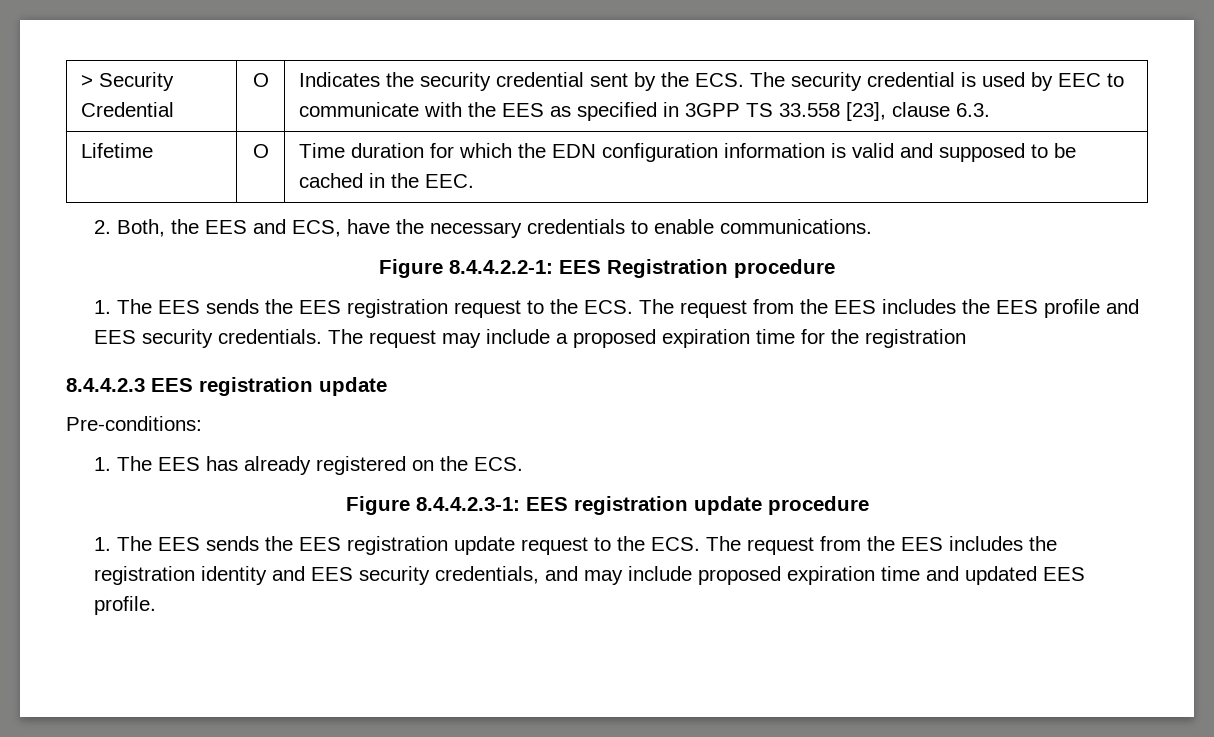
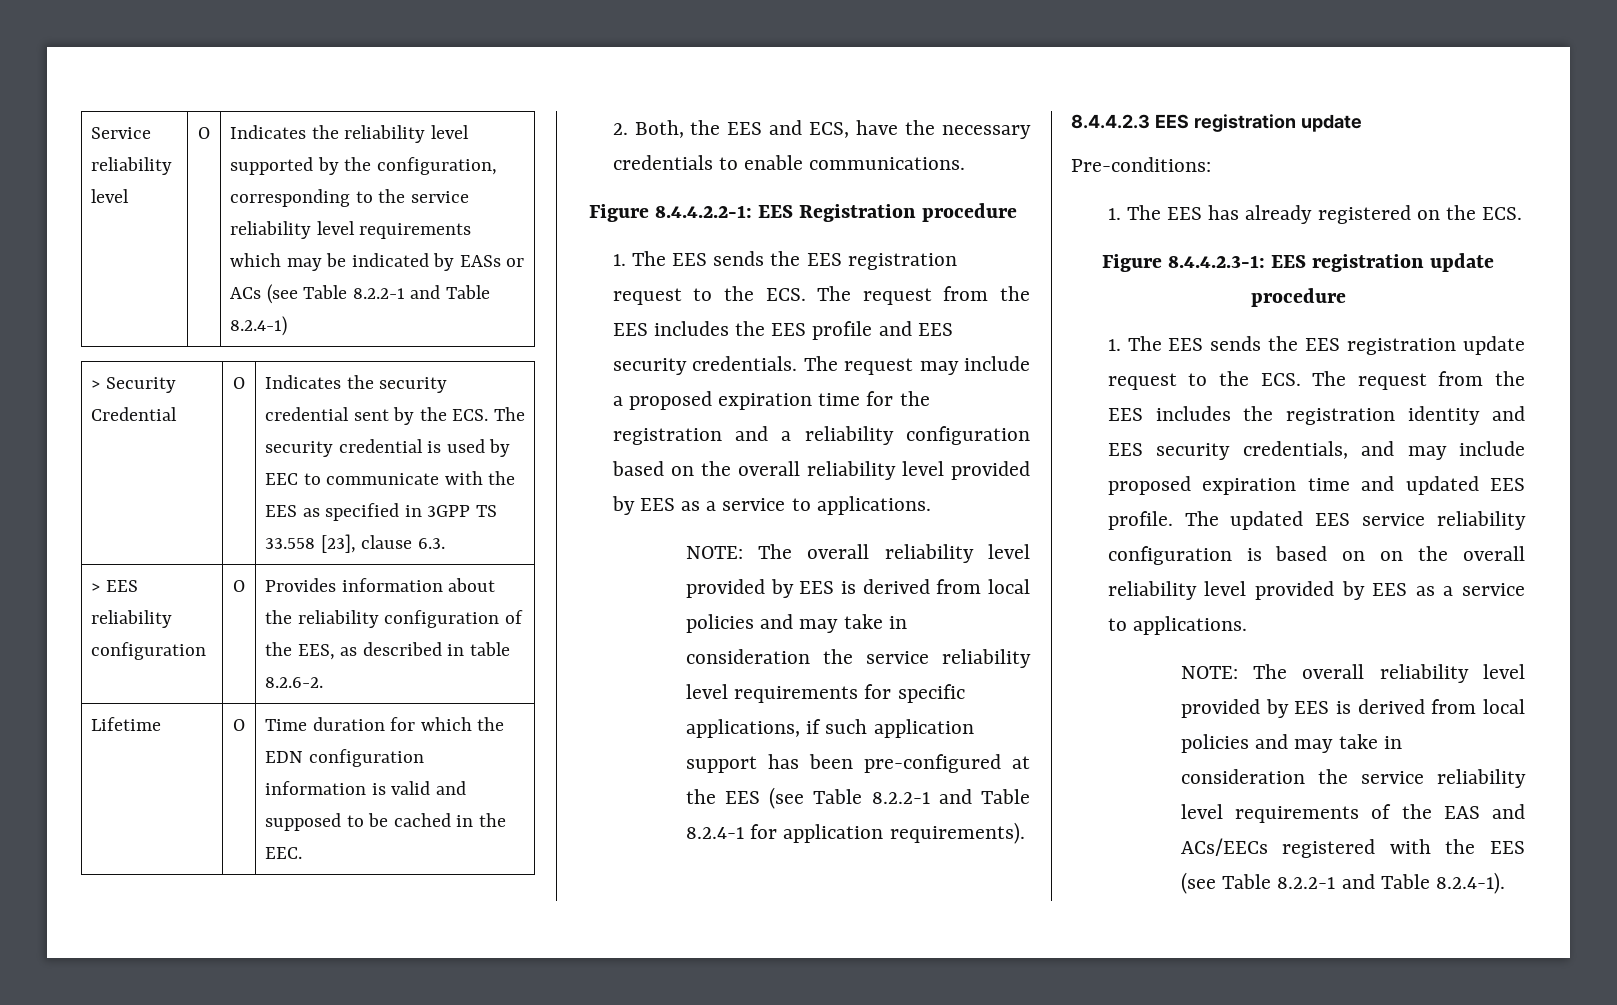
(81, 81) none -> [90,127,151,139] [90,157,172,175] [90,189,129,203] [198,127,210,139] [229,125,469,143] [229,157,497,175] [229,189,469,207] [229,221,472,239] [229,253,525,271] [229,284,490,304] [229,316,287,336] Service reliability level | O | Indicates the reliability level supported by the configuration, corresponding to the service reliability level requirements which may be indicated by EASs or ACs (see Table 8.2.2-1 and Table 8.2.4-1) //
(991, 110) none -> [90,580,138,592] [90,610,172,628] [90,642,206,660] [233,580,245,592] [264,578,496,592] [264,610,523,628] [264,642,510,660] [264,677,323,688] // > EES reliability configuration | O | Provides information about the reliability configuration of the EES, as described in table 8.2.6-2.
(967, 338) none -> [734,426,1030,445] [611,461,1030,480] [611,496,931,515] [685,544,1030,563] [685,579,1030,598] [685,614,907,633] [685,649,1031,668] [685,684,965,703] [685,719,974,738] [685,754,1030,773] [685,787,1030,809] [685,822,1025,844] and a reliability configuration based on the overall reliability level provided by EES as a service to applications. // NOTE: The overall reliability level provided by EES is derived from local policies and may take in consideration the service reliability level requirements for specific applications, if such application support has been pre-configured at the EES (see Table 8.2.2-1 and Table 8.2.4-1 for application requirements).
(157, 605) none -> [1184,511,1526,530] [1107,546,1525,565] [1107,581,1525,600] [1107,616,1247,635] [1180,664,1525,683] [1180,699,1525,718] [1180,734,1402,753] [1180,769,1526,788] [1180,804,1525,823] [1180,838,1525,858] [1180,872,1505,894] The updated EES service reliability configuration is based on on the overall reliability level provided by EES as a service to applications. // NOTE: The overall reliability level provided by EES is derived from local policies and may take in consideration the service reliability level requirements of the EAS and ACs/EECs registered with the EES (see Table 8.2.2-1 and Table 8.2.4-1).

